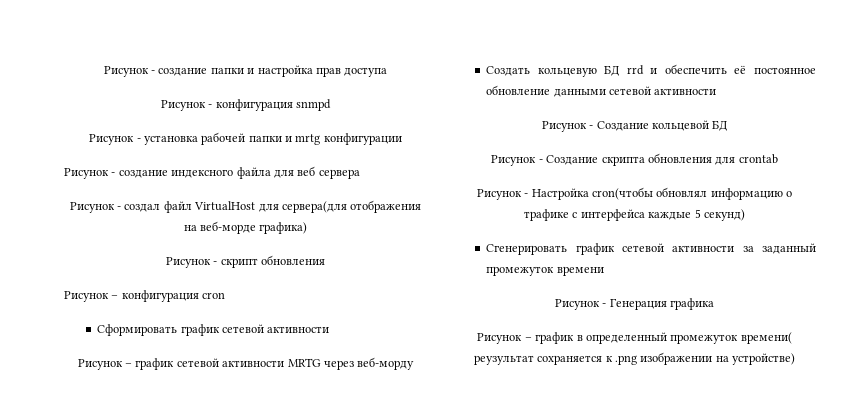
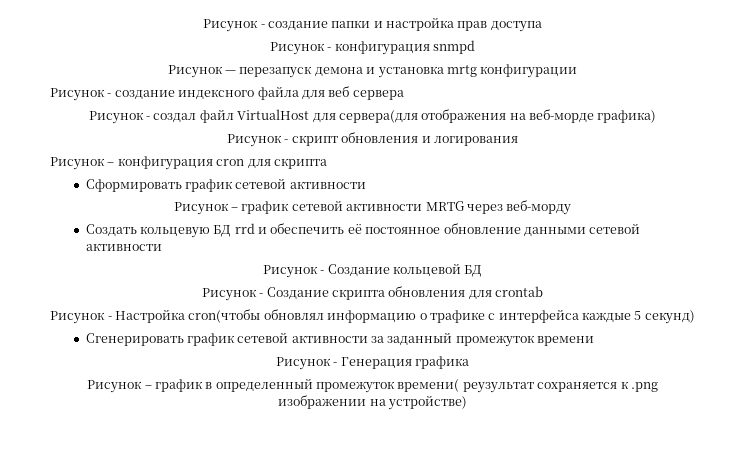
[136,132,293,145] - установка рабочей папки и -> [225,66,444,78] — перезапуск демона и установка
(326, 260) none -> [421,136,518,146] и логирования
(226, 295) none -> [247,158,327,169] для скрипта

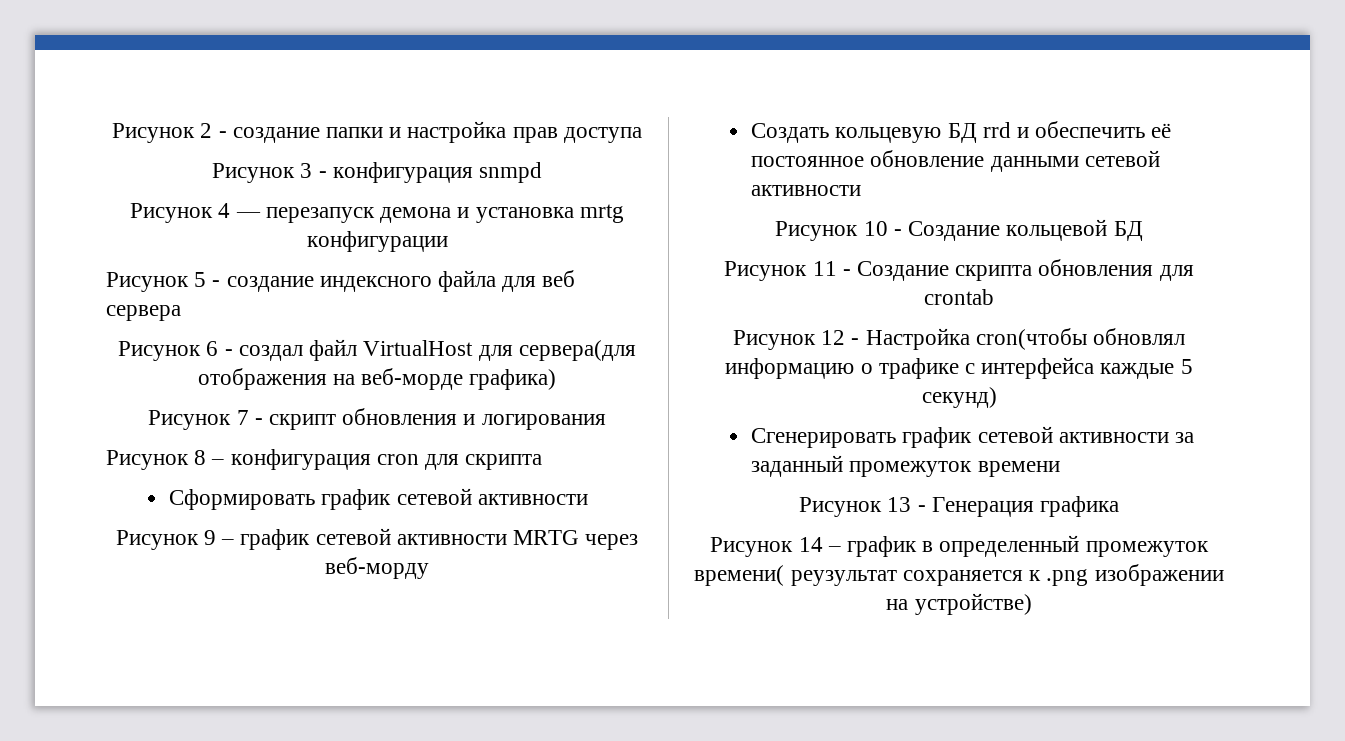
[203,19,259,32] Рисунок -> [112,123,213,143] Рисунок 2
(325, 48) none -> [300,163,313,178] 3
(223, 71) none -> [218,203,231,218] 4
(105, 94) none -> [194,272,207,287] 5
(144, 117) none -> [206,341,219,356] 6
(283, 140) none -> [236,410,249,425] 7
(105, 163) none -> [194,450,207,465] 8
(229, 208) none -> [203,530,216,545] 9
(318, 271) none -> [863,221,888,236] 10
(257, 294) none -> [812,261,837,276] 11
(106, 317) none -> [821,330,846,345] 12
(331, 363) none -> [887,497,912,512] 13
(143, 386) none -> [798,537,823,552] 14

